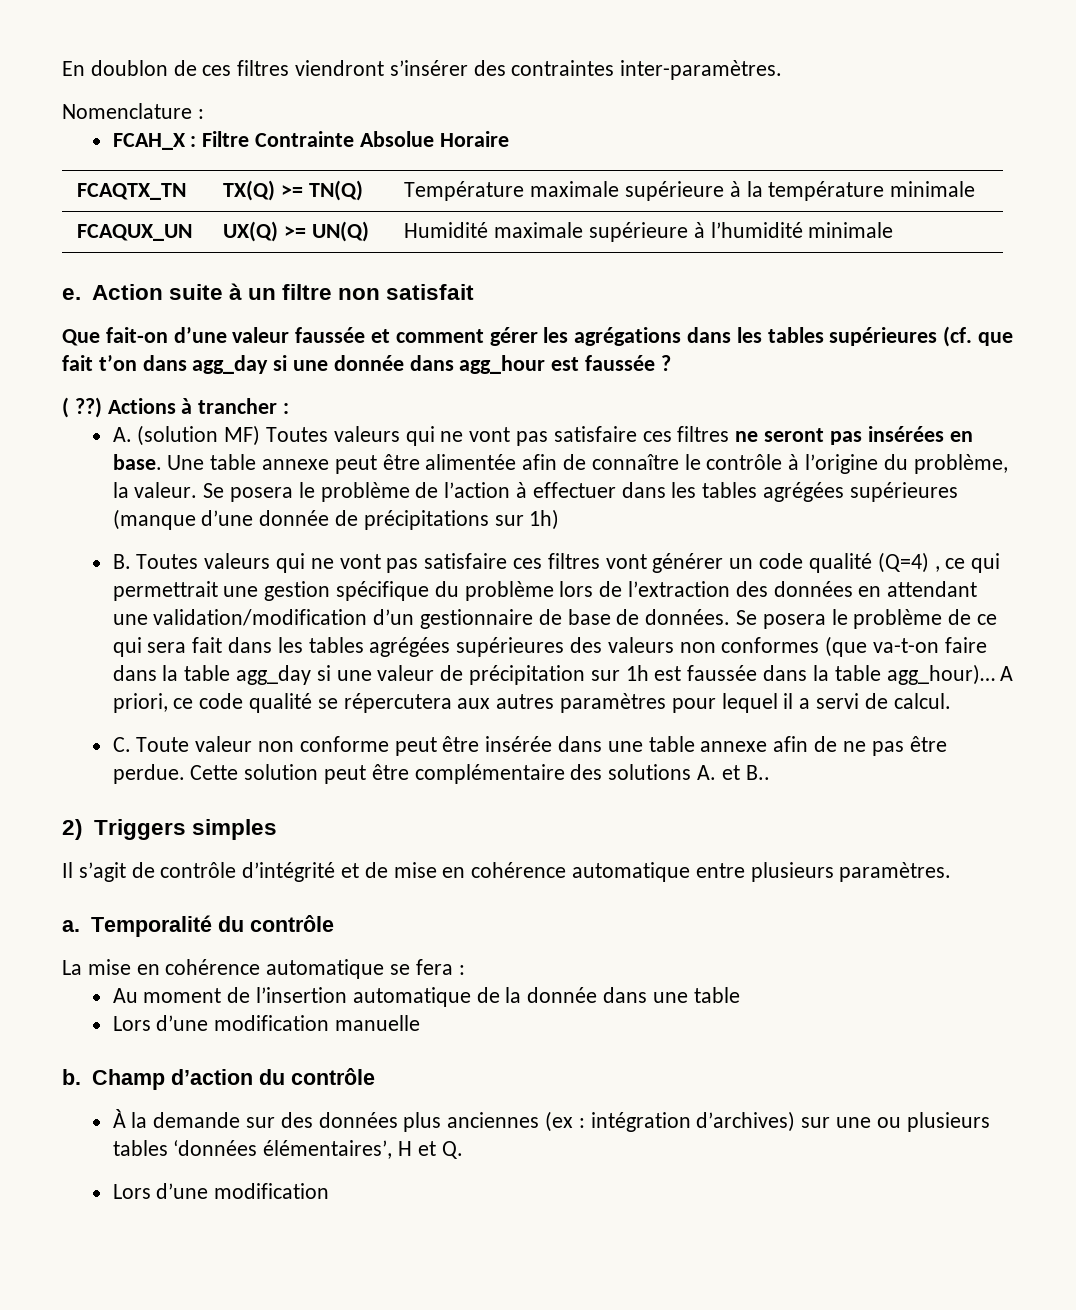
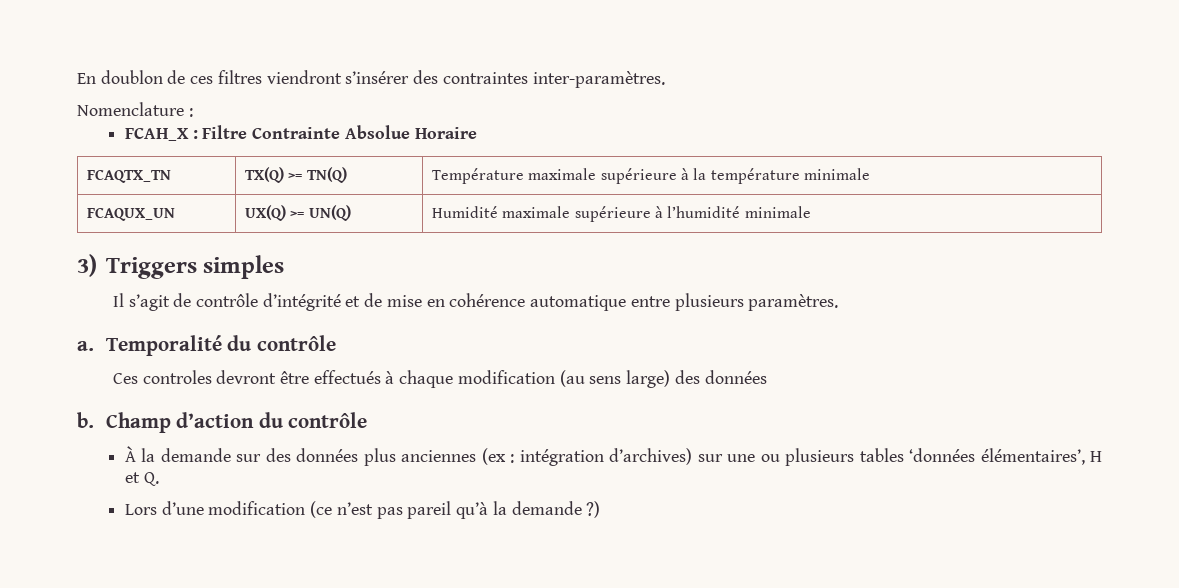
[62,283,475,300] [62,326,1014,347] [62,355,671,374] [62,397,290,418] [112,425,973,446] [112,454,1008,474] [112,482,958,502] [112,509,560,530] [112,552,1001,573] [112,581,978,601] [112,609,998,629] [112,636,987,657] [112,664,1014,685] [112,693,951,713] [112,736,947,756] [112,764,770,784] [62,819,83,840] e. Action suite à un filtre non satisfait // Que fait-on d’une valeur faussée et comment gérer les agrégations dans les tables supérieures (cf. que fait t’on dans agg_day si une donnée dans agg_hour est faussée ? // ( ??) Actions à trancher : // A. (solution MF) Toutes valeurs qui ne vont pas satisfaire ces filtres ne seront pas insérées en base. Une table annexe peut être alimentée afin de connaître le contrôle à l’origine du problème, la valeur. Se posera le problème de l’action à effectuer dans les tables agrégées supérieures (manque d’une donnée de précipitations sur 1h) // B. Toutes valeurs qui ne vont pas satisfaire ces filtres vont générer un code qualité (Q=4) , ce qui permettrait une gestion spécifique du problème lors de l’extraction des données en attendant une validation/modification d’un gestionnaire de base de données. Se posera le problème de ce qui sera fait dans les tables agrégées supérieures des valeurs non conformes (que va-t-on faire dans la table agg_day si une valeur de précipitation sur 1h est faussée dans la table agg_hour)… A priori, ce code qualité se répercutera aux autres paramètres pour lequel il a servi de calcul. // C. Toute valeur non conforme peut être insérée dans une table annexe afin de ne pas être perdue. Cette solution peut être complémentaire des solutions A. et B.. // 2) -> [77,254,97,277] 3)
[62,959,465,979] [112,987,740,1007] [112,1015,421,1031] La mise en cohérence automatique se fera : // Au moment de l’insertion automatique de la donnée dans une table // Lors d’une modification manuelle -> [112,370,767,388] Ces controles devront être effectués à chaque modification (au sens large) des données
(330, 1191) none -> [310,501,601,519] (ce n’est pas pareil qu’à la demande ?)

